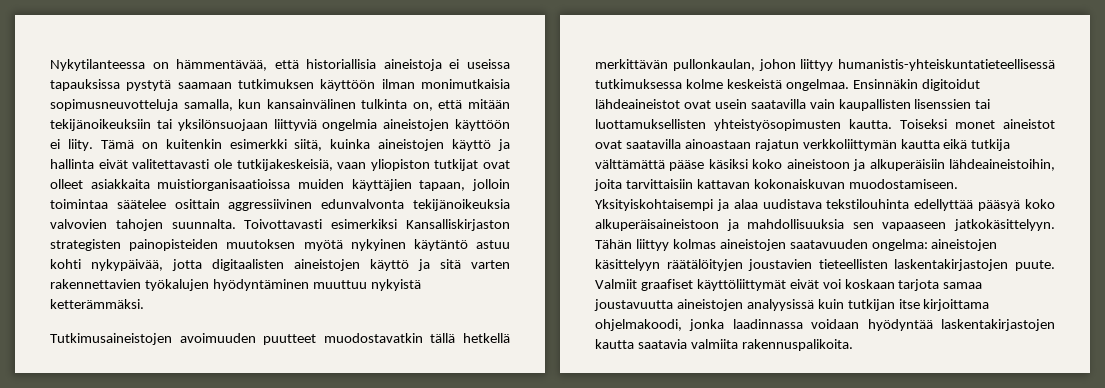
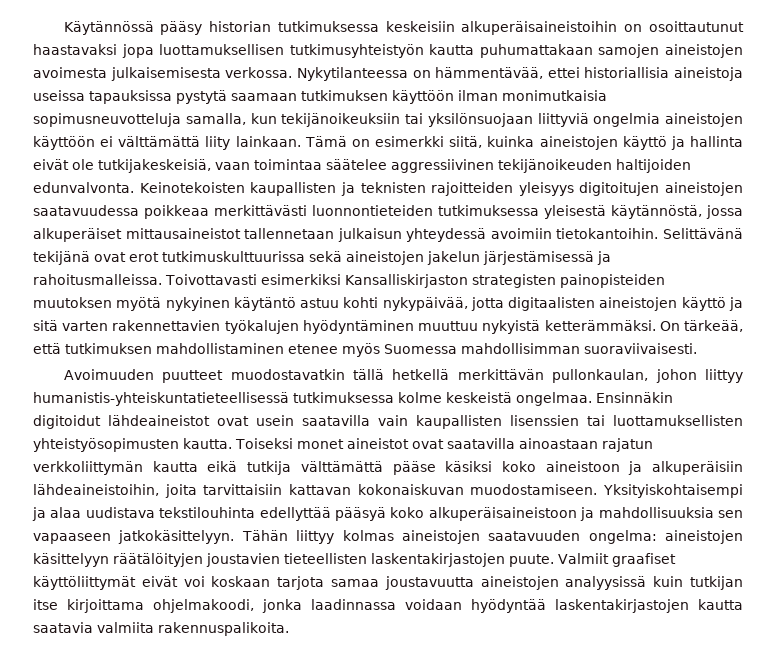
(50, 65) none -> [63,21,744,35] [33,44,743,58] [33,67,293,81] Käytännössä pääsy historian tutkimuksessa keskeisiin alkuperäisaineistoihin on osoittautunut haastavaksi jopa luottamuksellisen tutkimusyhteistyön kautta puhumattakaan samojen aineistojen avoimesta julkaisemisesta verkossa.
[274,60,299,69] että -> [547,67,580,78] ettei
[449,59,460,69] ei -> (743, 74) none
[266,99,510,111] kansainvälinen tulkinta on, että mitään -> (277, 118) none
[67,139,93,151] liity. -> [118,136,301,150] välttämättä liity lainkaan.
[165,139,222,149] kuitenkin -> (370, 143) none
[132,159,210,169] valitettavasti -> (69, 164) none
[370,159,510,171] [50,179,511,191] [50,199,510,211] [50,219,236,231] yliopiston tutkijat ovat olleet asiakkaita muistiorganisaatioissa muiden käyttäjien tapaan, jolloin toimintaa säätelee osittain aggressiivinen edunvalvonta tekijänoikeuksia valvovien tahojen suunnalta. -> [254,159,691,173] [33,182,743,196] [33,205,743,219] [33,228,743,242] [33,251,611,265] [33,274,162,285] toimintaa säätelee aggressiivinen tekijänoikeuden haltijoiden edunvalvonta. Keinotekoisten kaupallisten ja teknisten rajoitteiden yleisyys digitoitujen aineistojen saatavuudessa poikkeaa merkittävästi luonnontieteiden tutkimuksessa yleisestä käytännöstä, jossa alkuperäiset mittausaineistot tallennetaan julkaisun yhteydessä avoimiin tietokantoihin. Selittävänä tekijänä ovat erot tutkimuskulttuurissa sekä aineistojen jakelun järjestämisessä ja rahoitusmalleissa.
[50,333,256,345] // Tutkimusaineistojen avoimuuden -> [659,320,743,332] [33,343,697,357] [63,369,154,380] On tärkeää, että tutkimuksen mahdollistaminen etenee myös Suomessa mahdollisimman suoraviivaisesti. // Avoimuuden

